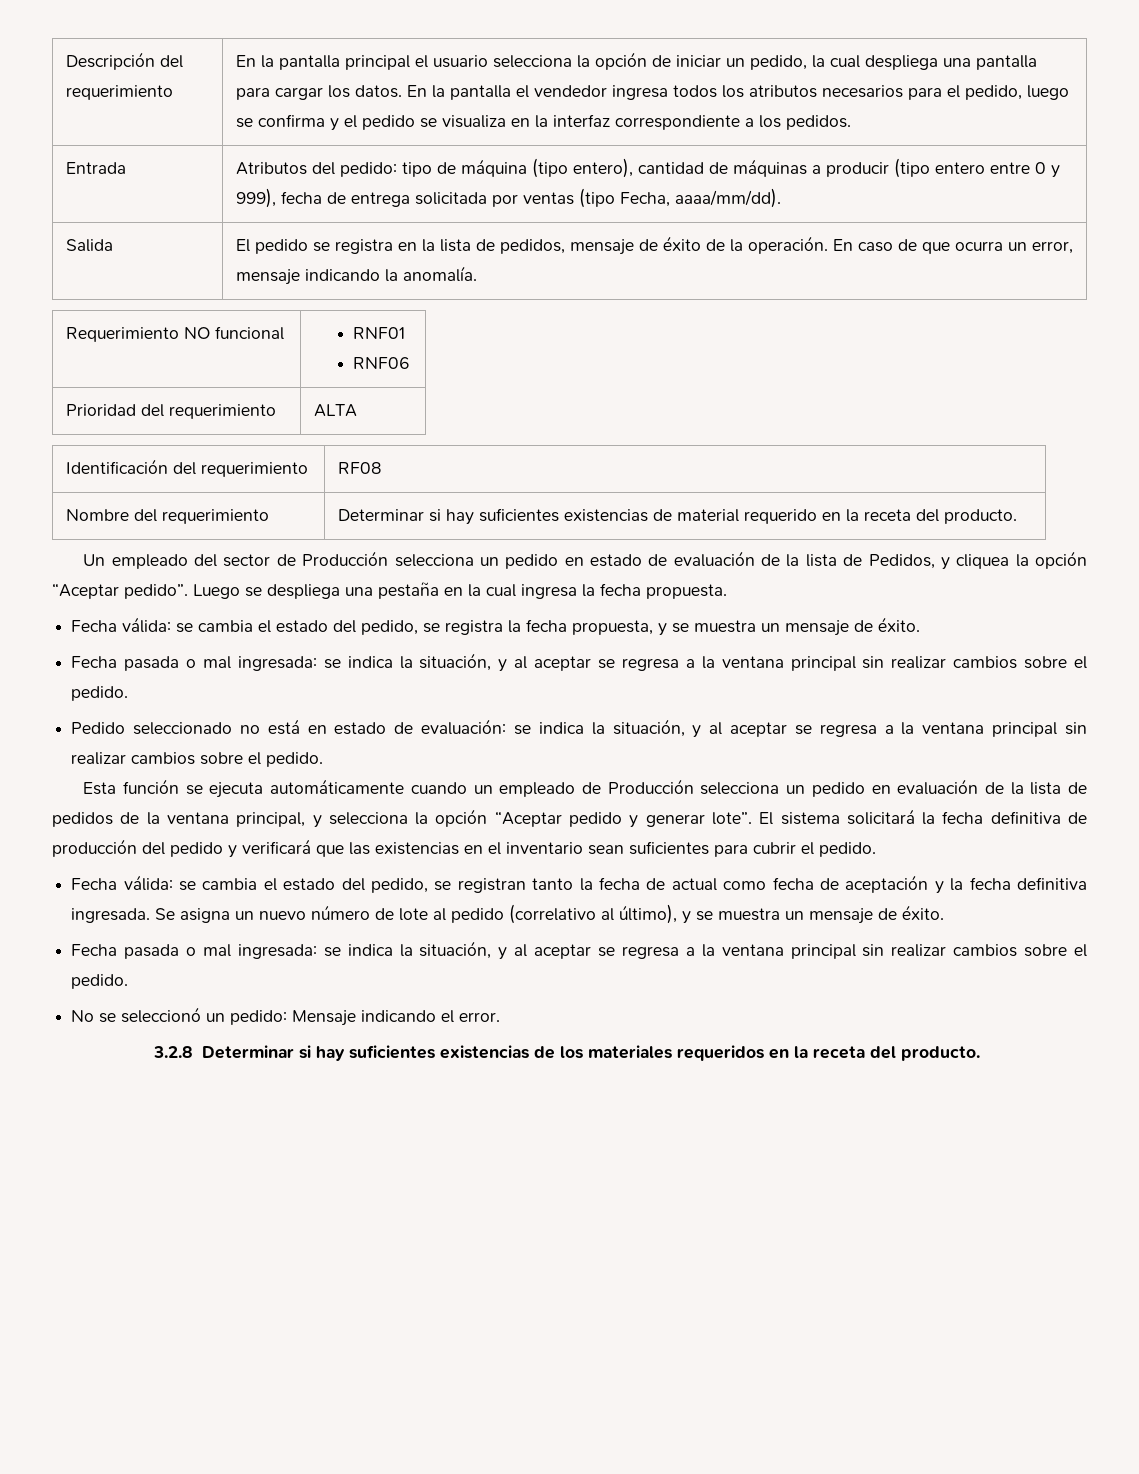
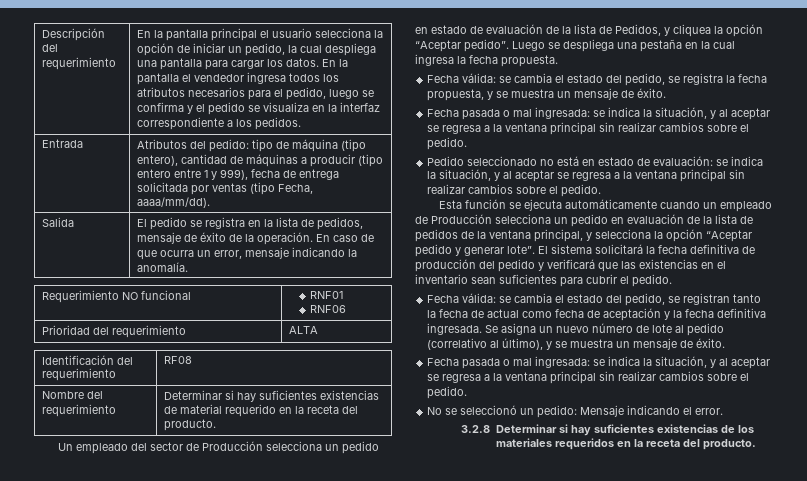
[1034,162,1046,174] 0 -> [203,170,208,178] 1

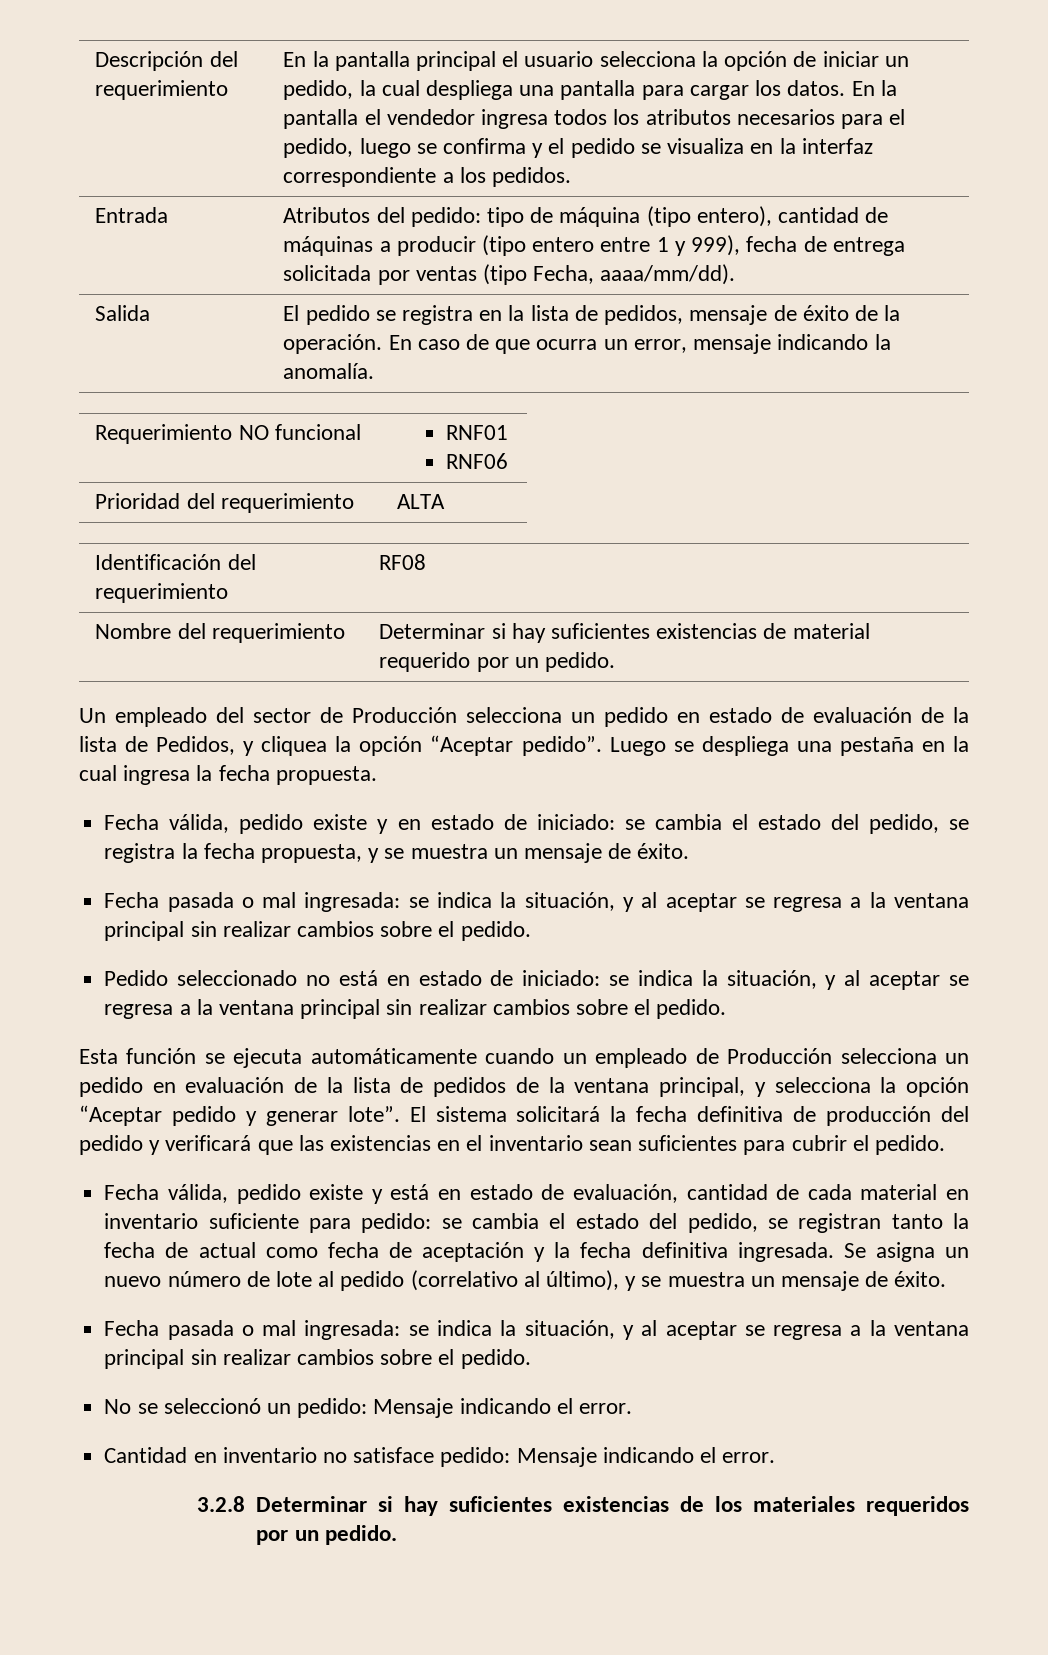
[278,405,358,414] [163,419,216,431] en la receta del producto. -> [476,652,616,672] por un pedido.
[462,73,497,83] válida: -> [169,814,615,834] válida, pedido existe y en estado de iniciado:
[653,156,714,166] evaluación: -> [522,970,601,986] iniciado:
[462,293,497,303] válida: -> [167,1184,970,1204] [104,1213,432,1233] válida, pedido existe y está en estado de evaluación, cantidad de cada material en inventario suficiente para pedido:
(724, 411) none -> [104,1447,776,1467] // Cantidad en inventario no satisface pedido: Mensaje indicando el error.
[616,439,756,450] en la receta del producto. -> [256,1525,397,1545] por un pedido.

